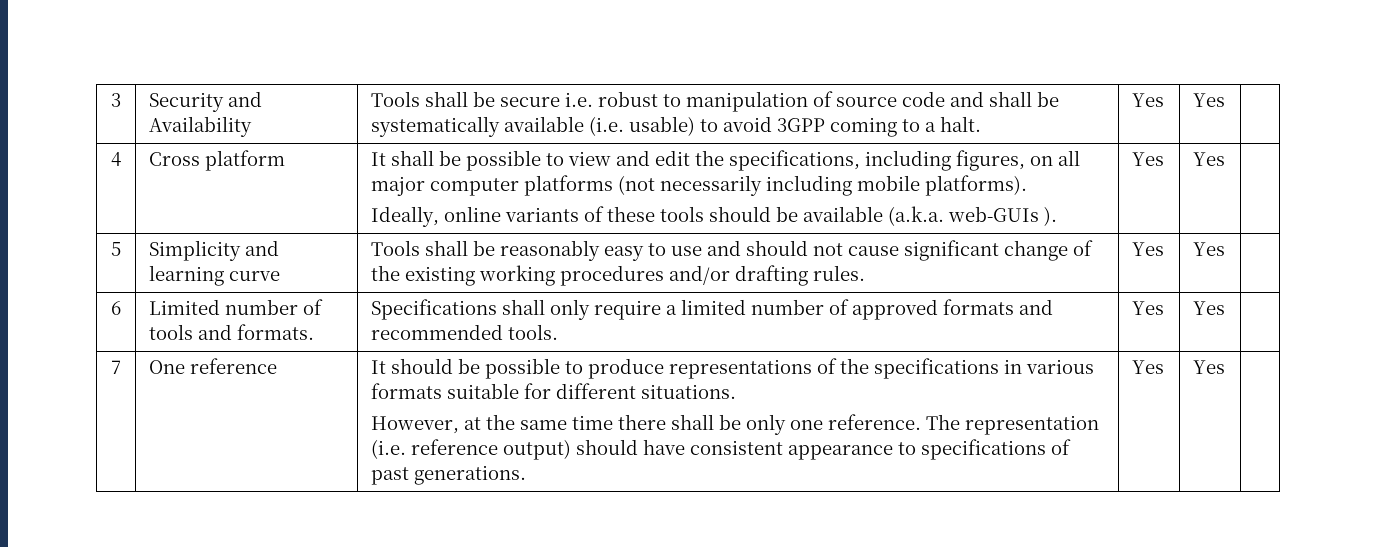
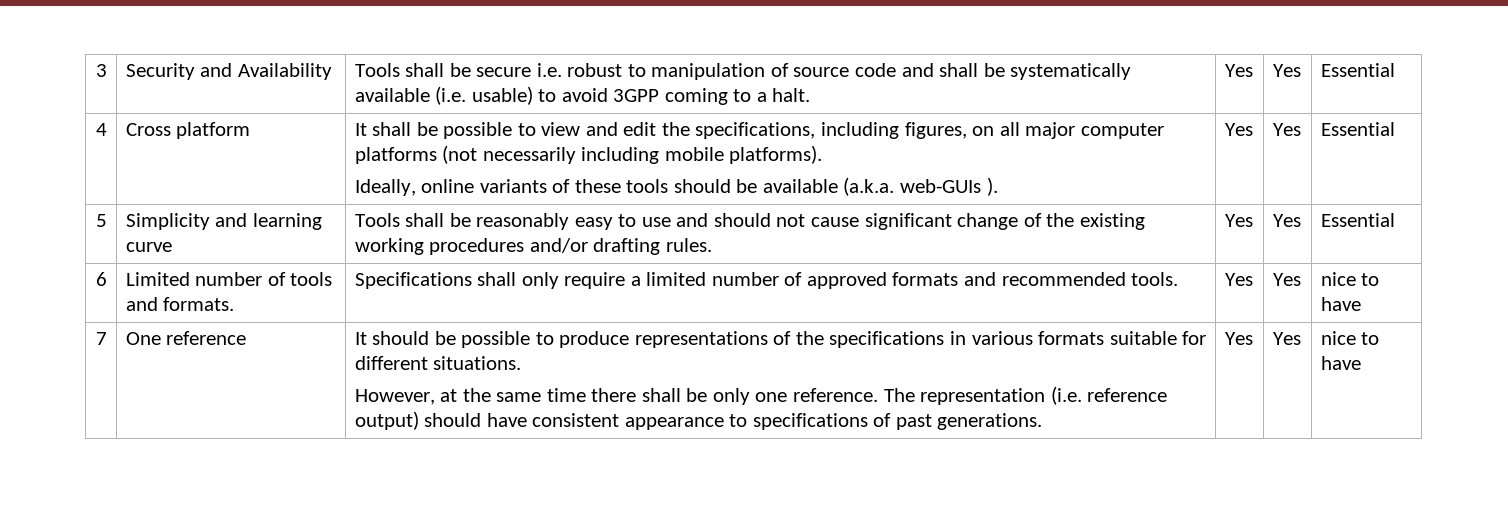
(1226, 100) none -> [1320,63,1395,77] Essential
(1226, 159) none -> [1320,122,1395,136] Essential
(1226, 249) none -> [1320,213,1395,227] Essential
(1226, 308) none -> [1320,272,1380,286] [1320,297,1361,311] nice to have
(1226, 367) none -> [1320,331,1380,345] [1320,356,1361,370] nice to have

